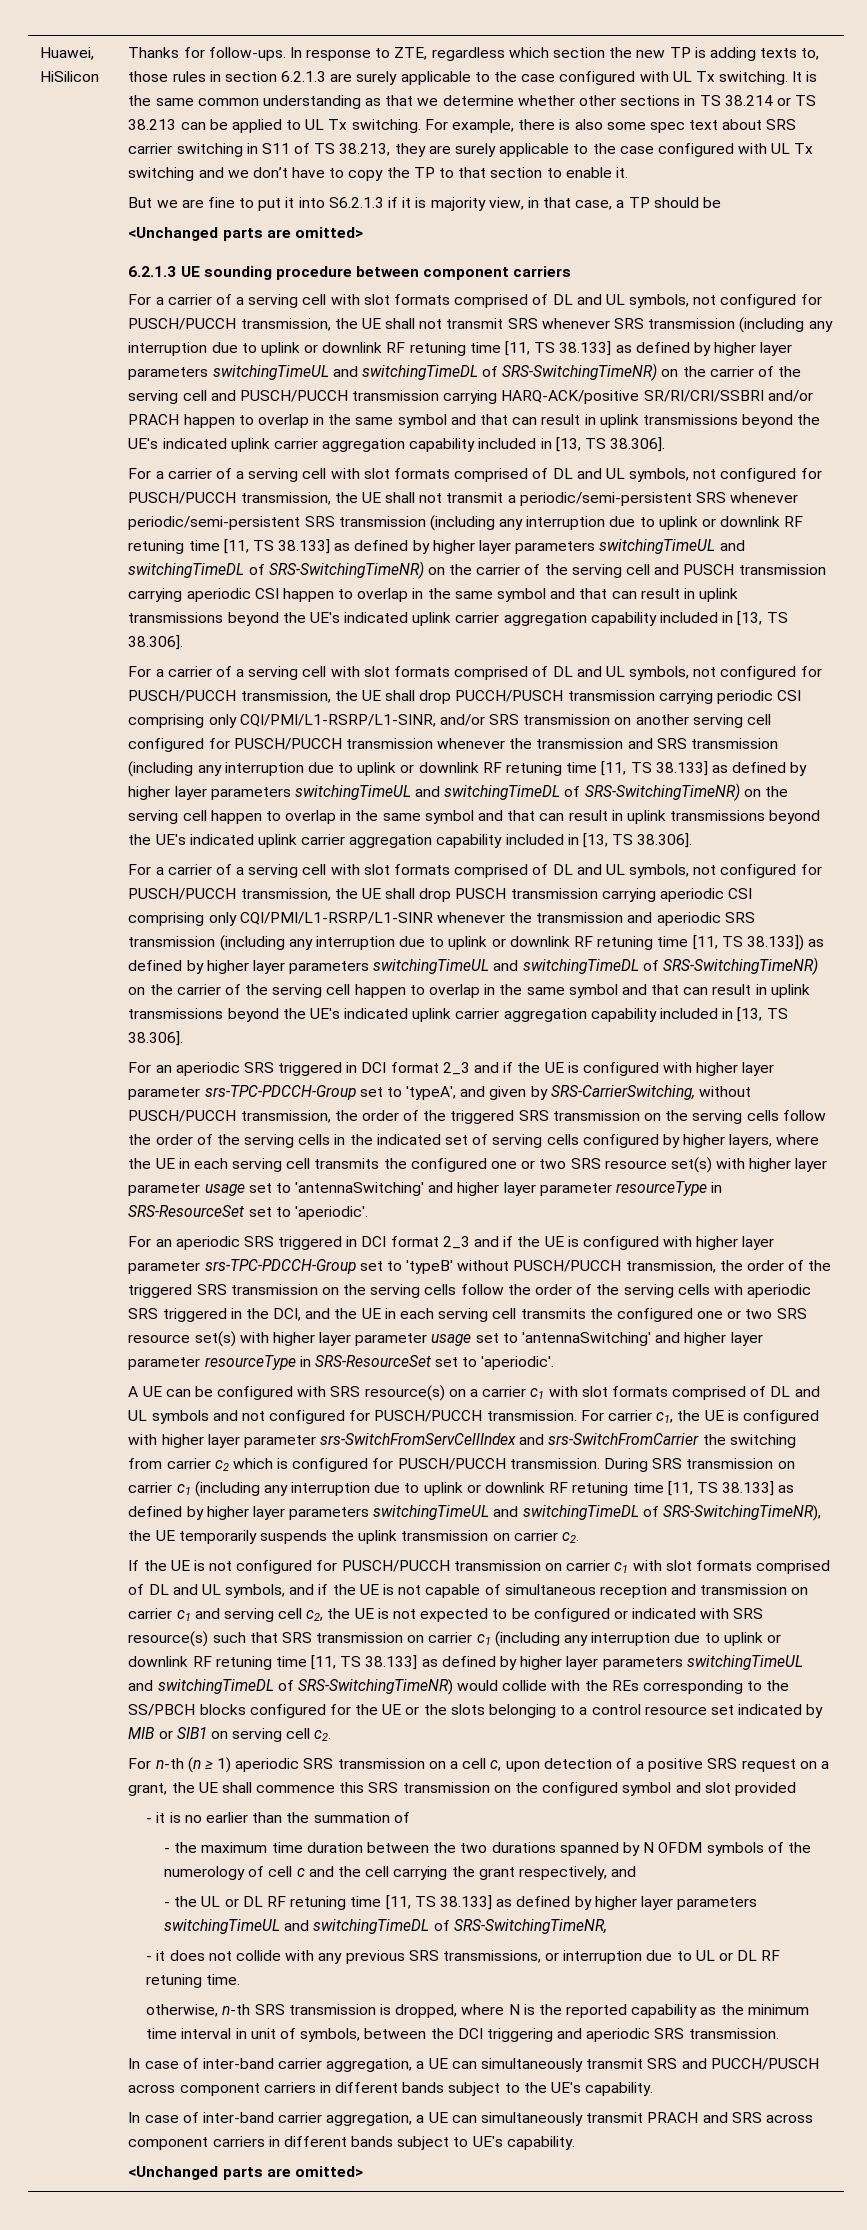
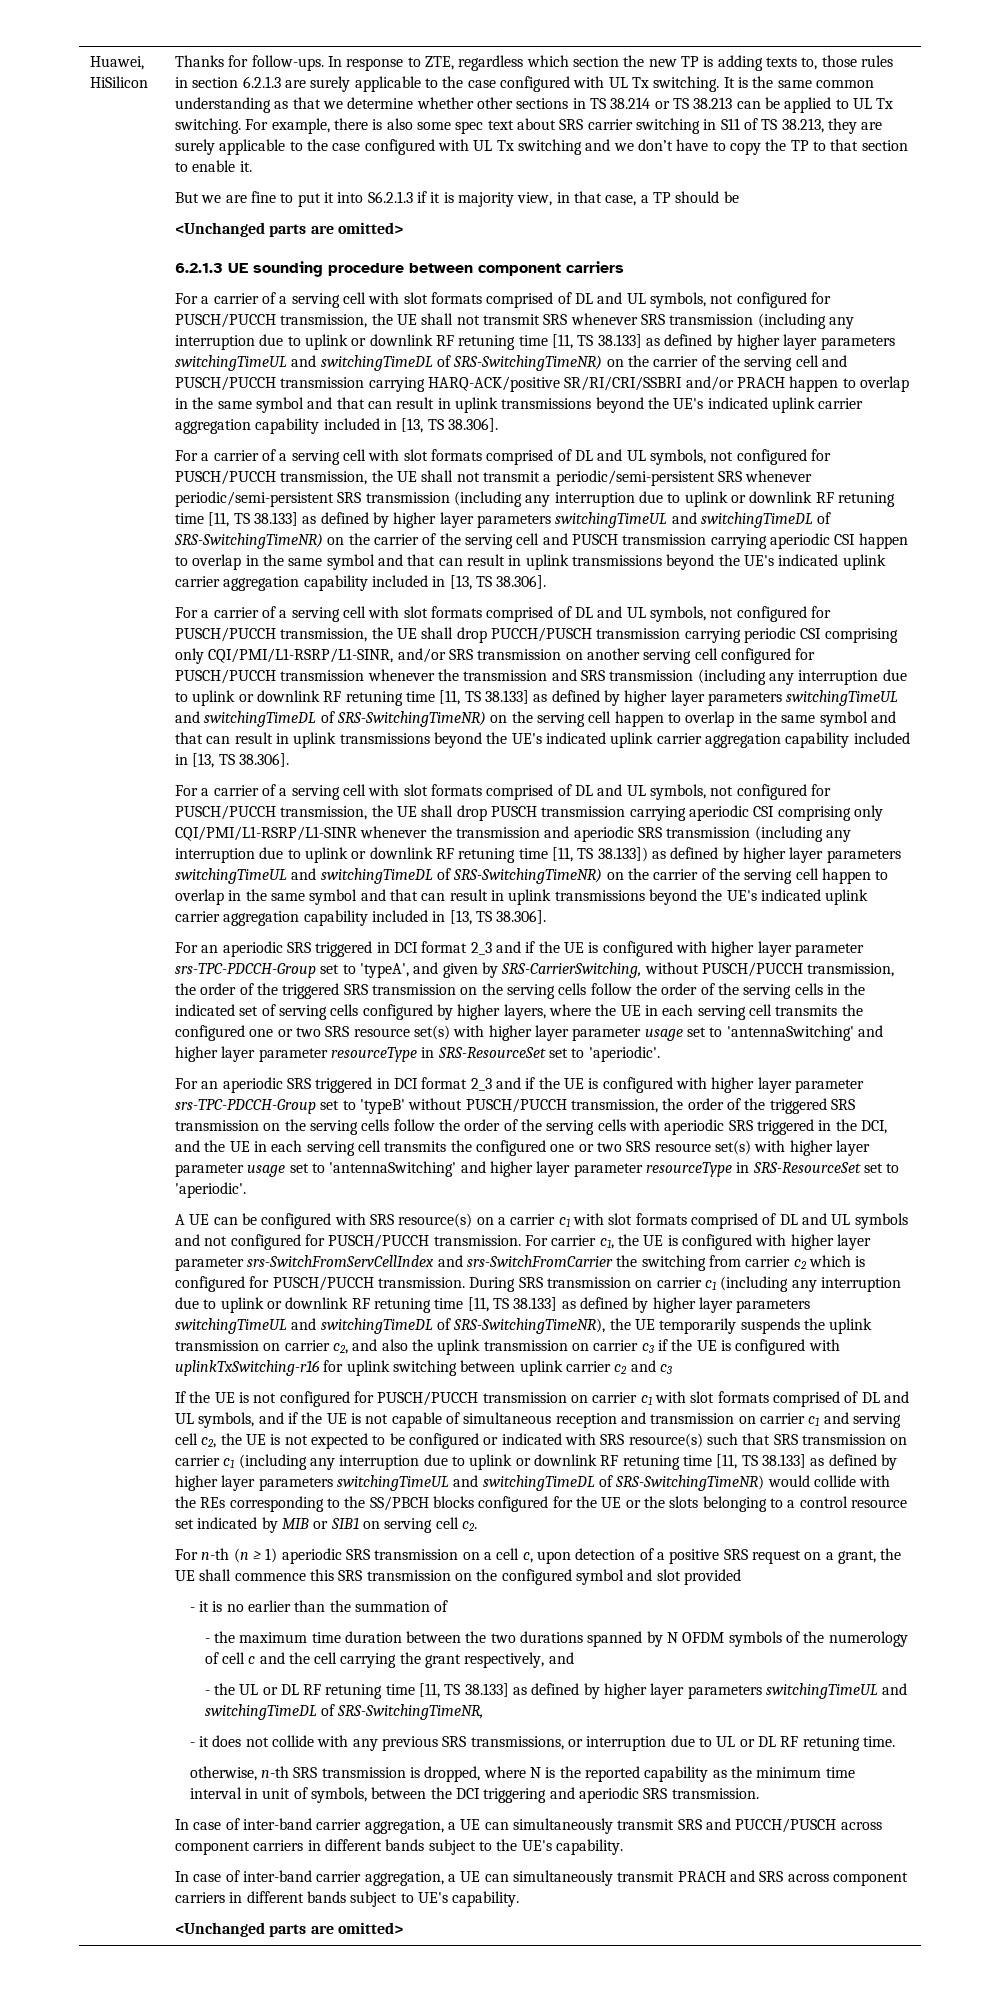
[562,1532,580,1543] c2. -> [333,1339,840,1355] [175,1360,672,1376] c2, and also the uplink transmission on carrier c3 if the UE is configured with uplinkTxSwitching-r16 for uplink switching between uplink carrier c2 and c3

